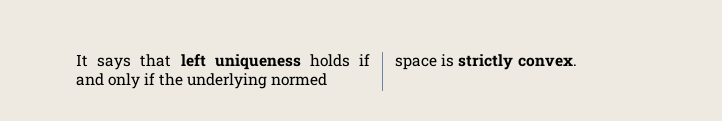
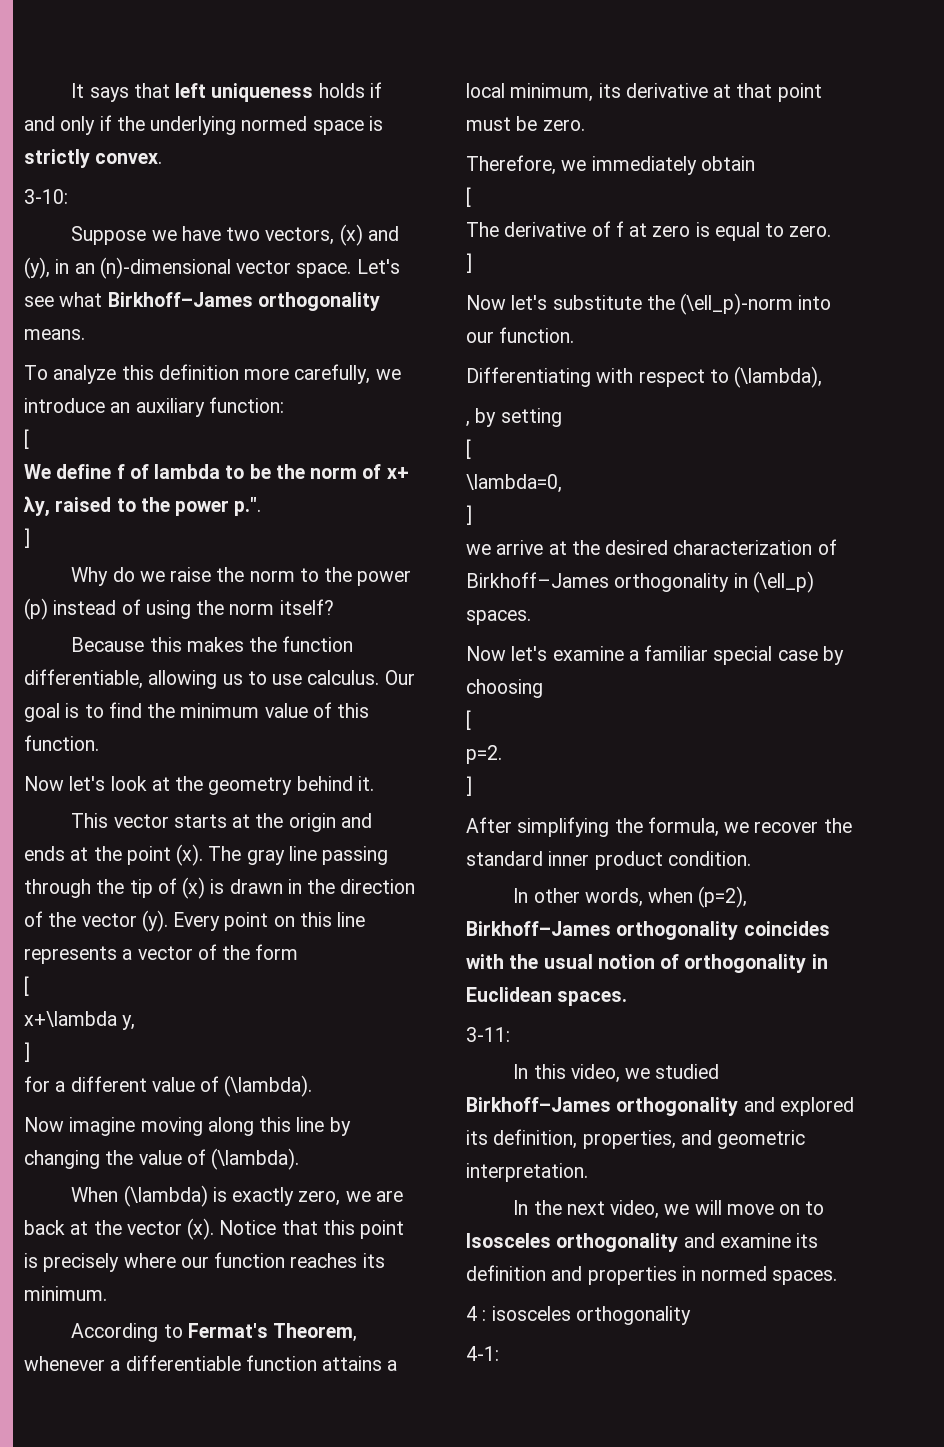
(577, 62) none -> [24,189,68,204] [71,224,399,246] [24,257,400,279] [24,292,380,311] [24,329,85,340] [24,364,401,384] [24,397,284,417] [24,429,29,449] [24,464,409,479] [23,496,262,517] [24,528,30,548] [71,567,412,586] [24,598,334,620] [71,636,354,652] [24,669,415,689] [24,702,370,722] [24,735,99,751] [24,776,374,795] [71,813,372,832] [24,844,389,866] [24,877,416,899] [24,910,366,932] [24,944,299,964] [24,976,29,996] [24,1011,136,1030] [24,1042,30,1062] [24,1075,313,1097] [24,1117,351,1136] [24,1148,300,1170] [71,1185,403,1207] [24,1218,405,1240] [24,1252,385,1272] [24,1286,107,1301] [71,1323,358,1342] [24,1355,398,1371] [466,83,822,102] [466,116,585,131] [466,155,755,175] [466,187,471,207] [466,221,832,241] [466,253,472,273] [466,293,832,315] [466,327,575,343] [466,366,823,388] [466,408,562,427] [466,439,471,459] [466,474,562,493] [466,505,472,525] [466,539,837,555] [466,571,814,593] [466,610,531,625] [466,645,844,665] [466,679,543,698] [466,710,471,730] [466,745,502,764] [466,776,472,796] [466,817,852,837] [466,851,751,870] [513,886,748,908] [466,921,830,940] [466,954,828,973] [466,987,628,1006] [466,1027,510,1042] [513,1064,720,1083] [466,1097,854,1116] [466,1129,806,1149] [466,1163,588,1182] [513,1200,825,1219] [466,1233,819,1252] [466,1265,838,1285] [466,1306,691,1325] [466,1346,499,1361] // 3-10: // Suppose we have two vectors, (x) and (y), in an (n)-dimensional vector space. Let's see what Birkhoff–James orthogonality means. // To analyze this definition more carefully, we introduce an auxiliary function: // [ // We define f of lambda to be the norm of x+ λy, raised to the power p.". // ] // Why do we raise the norm to the power (p) instead of using the norm itself? // Because this makes the function differentiable, allowing us to use calculus. Our goal is to find the minimum value of this function. // Now let's look at the geometry behind it. // This vector starts at the origin and ends at the point (x). The gray line passing through the tip of (x) is drawn in the direction of the vector (y). Every point on this line represents a vector of the form // [ // x+\lambda y, // ] // for a different value of (\lambda). // Now imagine moving along this line by changing the value of (\lambda). // When (\lambda) is exactly zero, we are back at the vector (x). Notice that this point is precisely where our function reaches its minimum. // According to Fermat's Theorem, whenever a differentiable function attains a local minimum, its derivative at that point must be zero. // Therefore, we immediately obtain // [ // The derivative of f at zero is equal to zero. // ] // Now let's substitute the (\ell_p)-norm into our function. // Differentiating with respect to (\lambda), // , by setting // [ // \lambda=0, // ] // we arrive at the desired characterization of Birkhoff–James orthogonality in (\ell_p) spaces. // Now let's examine a familiar special case by choosing // [ // p=2. // ] // After simplifying the formula, we recover the standard inner product condition. // In other words, when (p=2), Birkhoff–James orthogonality coincides with the usual notion of orthogonality in Euclidean spaces. // 3-11: // In this video, we studied Birkhoff–James orthogonality and explored its definition, properties, and geometric interpretation. // In the next video, we will move on to Isosceles orthogonality and examine its definition and properties in normed spaces. // 4 : isosceles orthogonality // 4-1:

